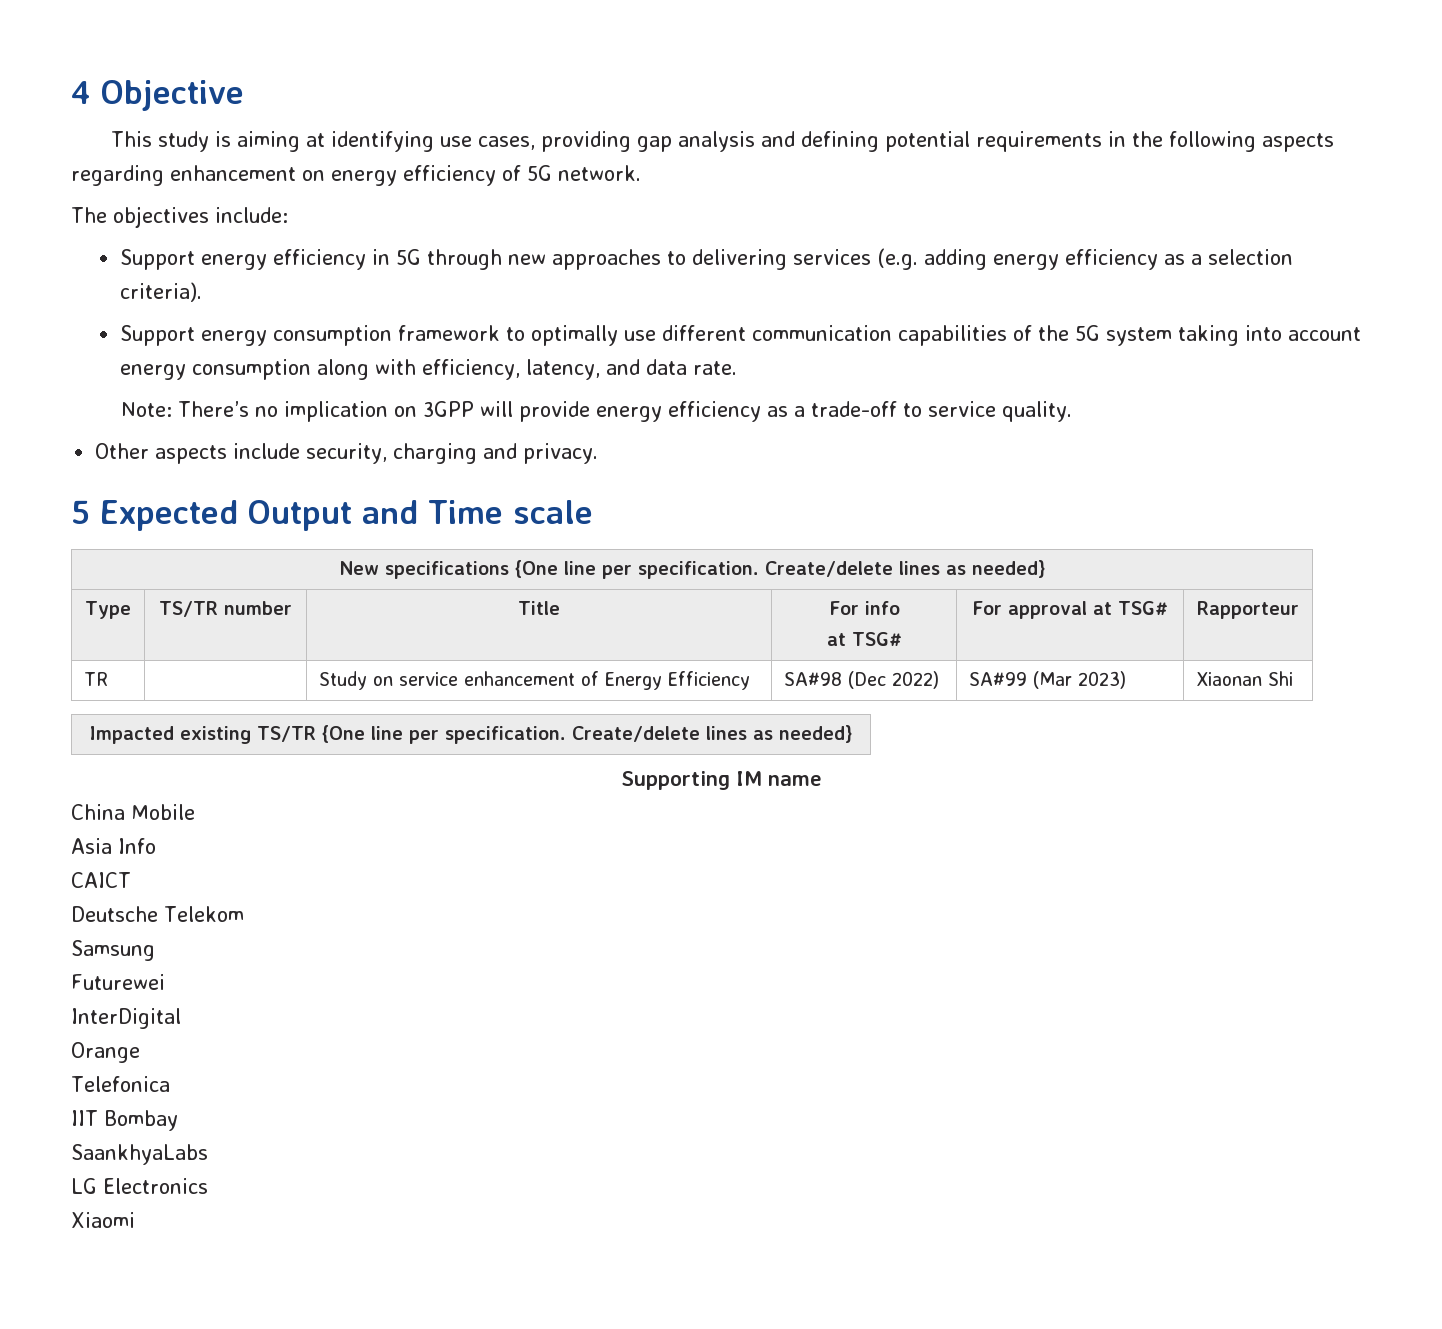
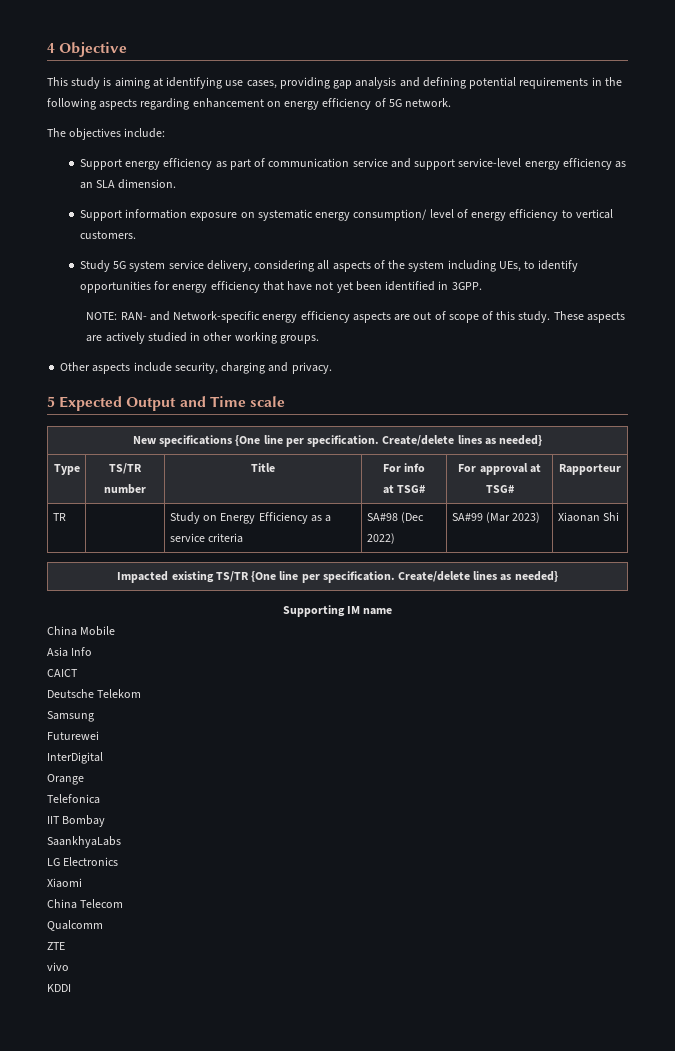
[371,248,1293,270] [119,282,202,302] [119,325,1361,346] [119,359,737,380] [120,401,1072,422] in 5G through new approaches to delivering services (e.g. adding energy efficiency as a selection criteria). // Support energy consumption framework to optimally use different communication capabilities of the 5G system taking into account energy consumption along with efficiency, latency, and data rate. // Note: There’s no implication on 3GPP will provide energy efficiency as a trade-off to service quality. -> [215,158,626,170] [79,179,177,189] [79,209,613,221] [79,231,136,239] [79,260,579,272] [79,281,482,293] [86,311,625,323] [86,332,319,344] as part of communication service and support service-level energy efficiency as an SLA dimension. // Support information exposure on systematic energy consumption/ level of energy efficiency to vertical customers. // Study 5G system service delivery, considering all aspects of the system including UEs, to identify opportunities for energy efficiency that have not yet been identified in 3GPP. // NOTE: RAN- and Network-specific energy efficiency aspects are out of scope of this study. These aspects are actively studied in other working groups.
[399,671,600,686] service enhancement of -> (218, 518) none
(751, 680) none -> [310,515,331,522] [169,533,244,543] as a service criteria
(135, 1220) none -> [47,899,124,909] [47,920,103,931] [47,942,65,950] [47,962,69,971] [47,984,71,992] // China Telecom // Qualcomm // ZTE // vivo // KDDI

